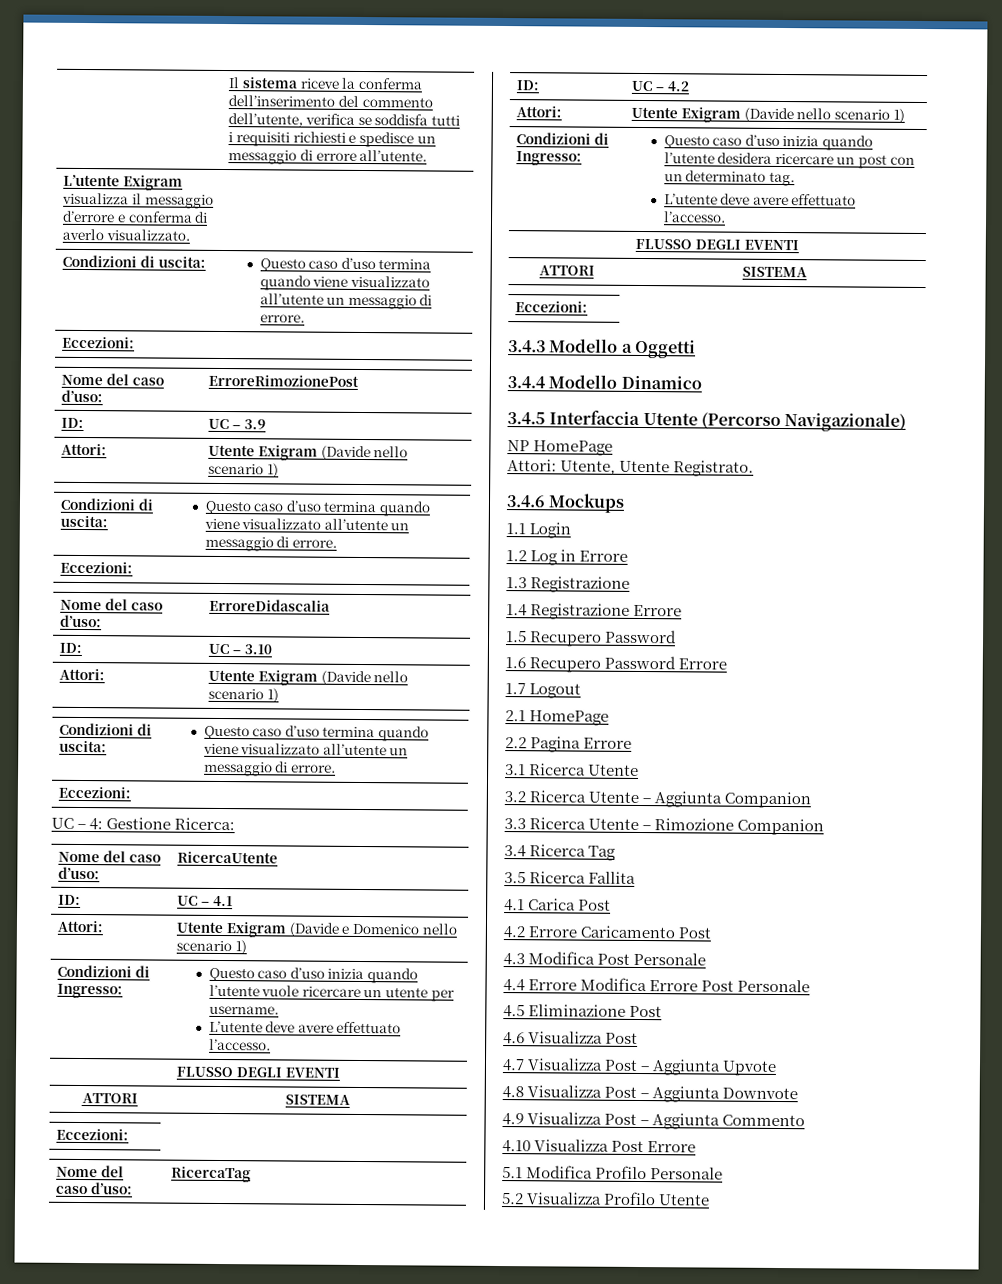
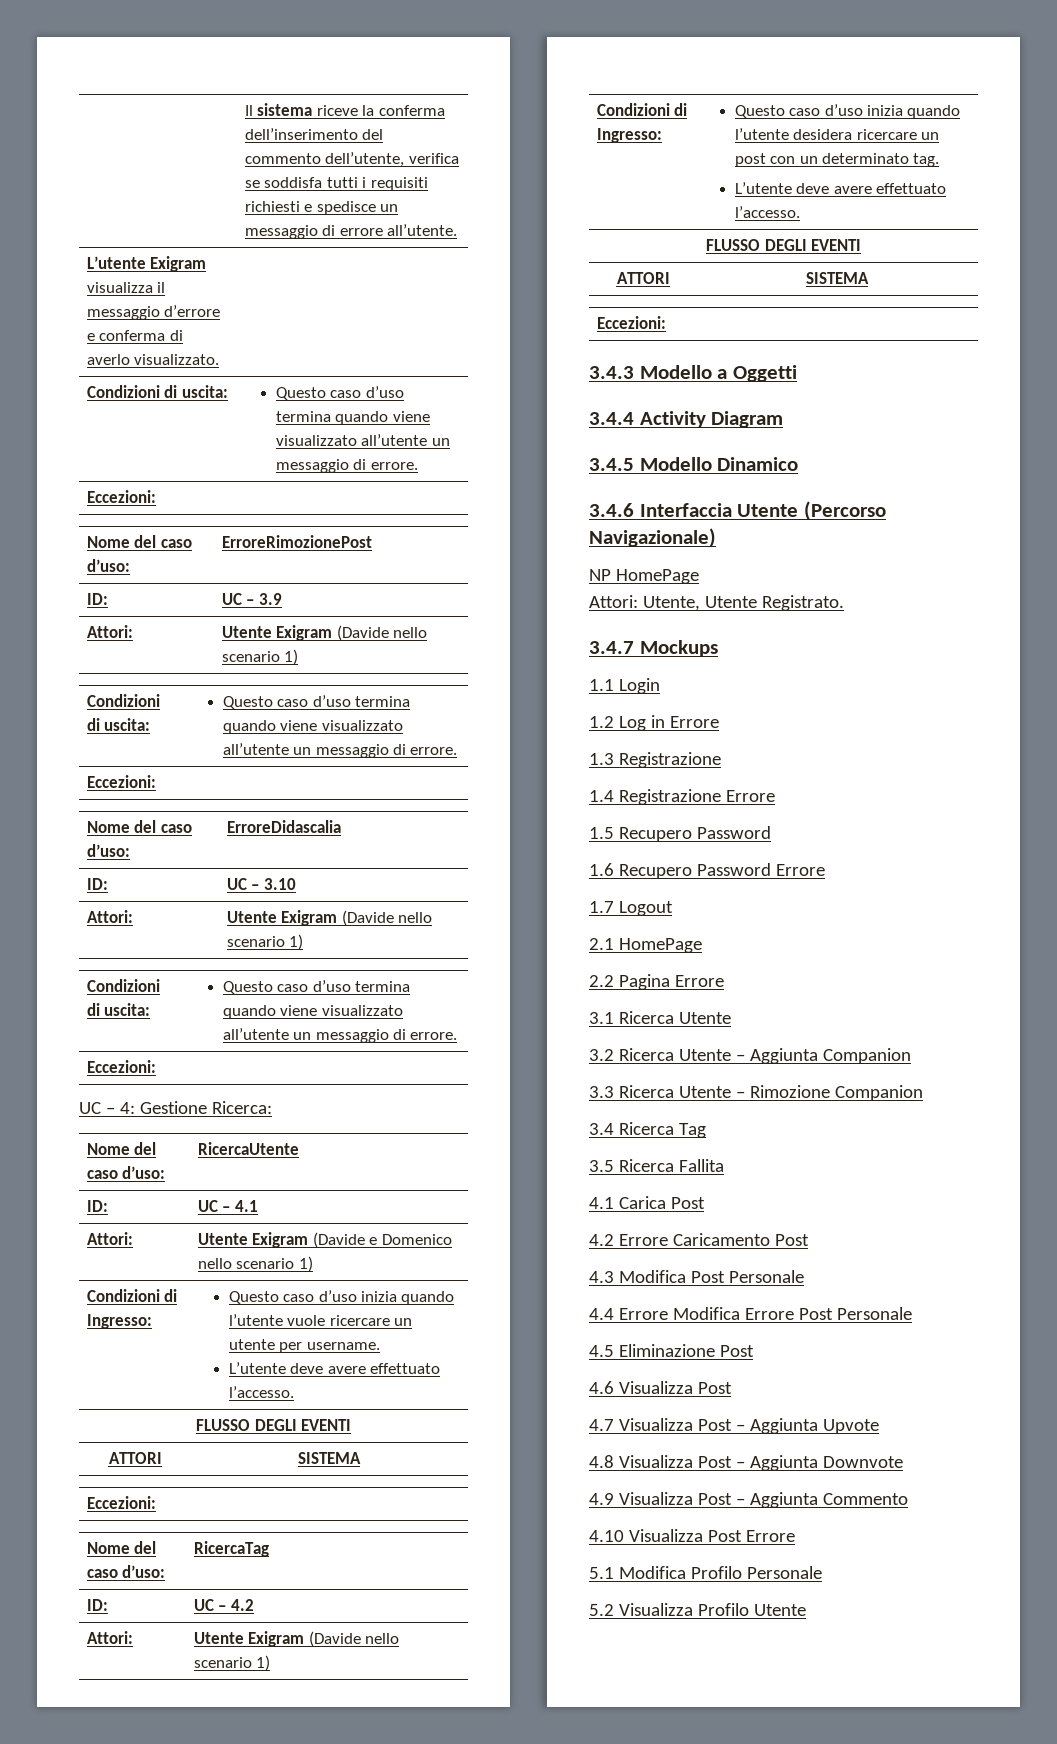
(546, 382) none -> [639,411,784,428] [589,458,634,471] Activity Diagram // 3.4.5
[507,412,546,425] 3.4.5 -> [589,503,634,517] 3.4.6
[506,495,546,508] 3.4.6 -> [589,641,634,654] 3.4.7

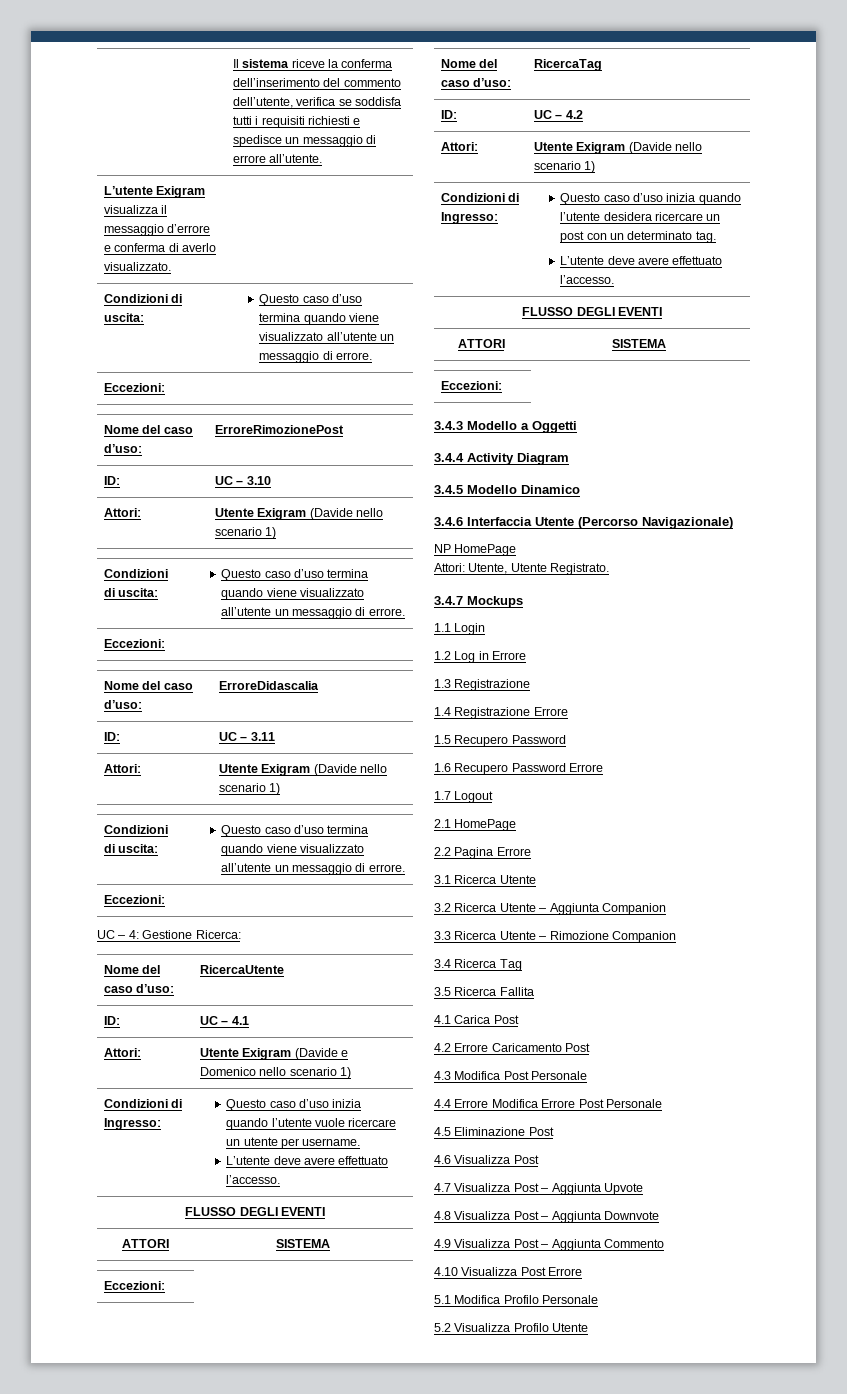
[258,593,282,605] 3.9 -> [246,476,271,485] 3.10
[263,878,296,890] 3.10 -> [250,732,275,741] 3.11

